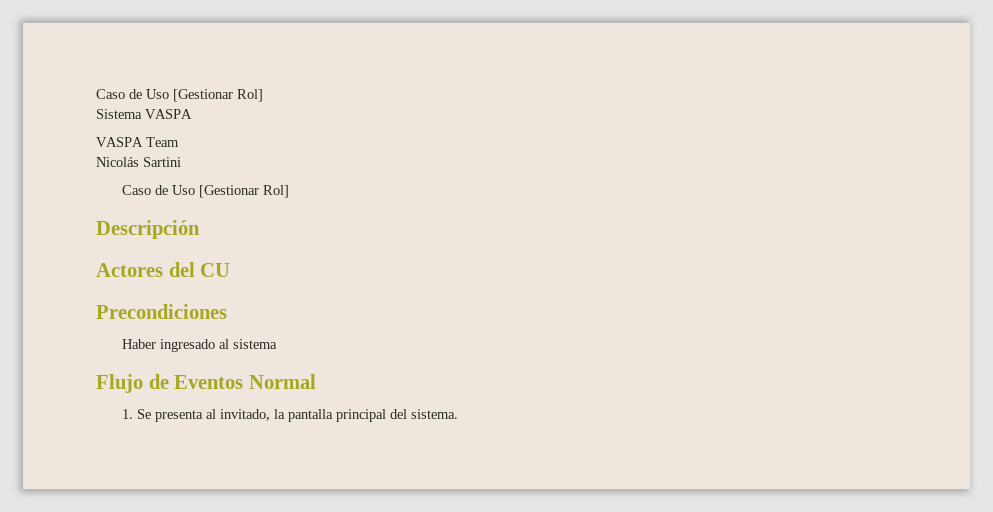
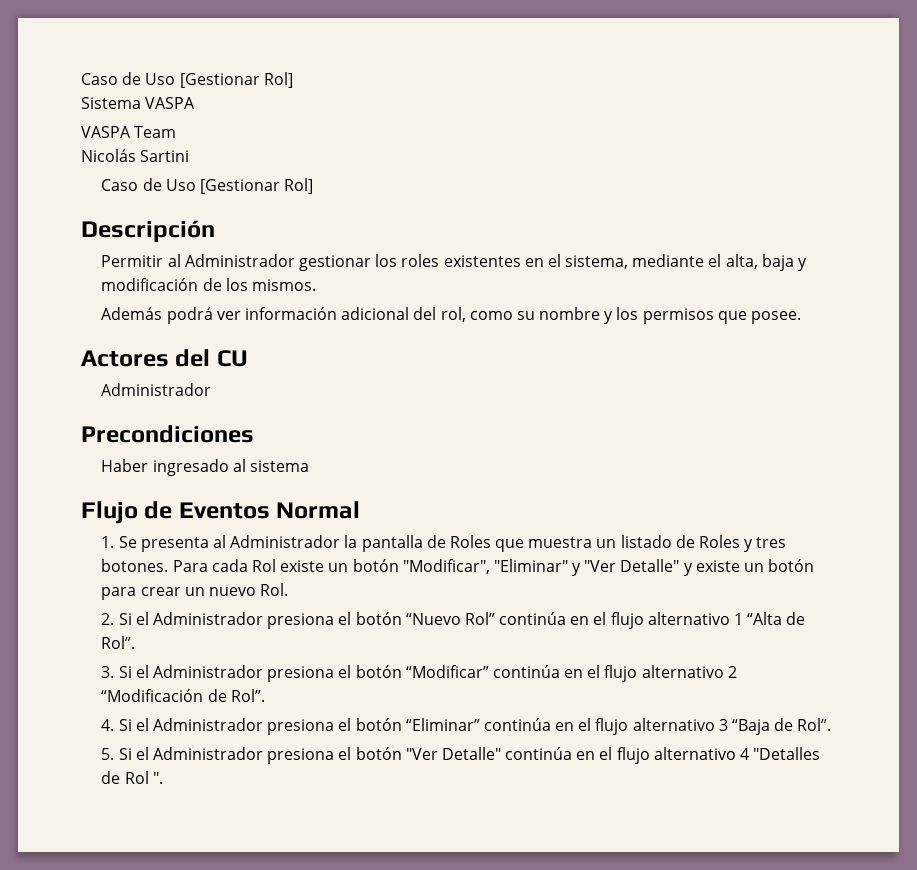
(200, 229) none -> [101,254,807,271] [101,278,316,291] [101,307,801,324] // Permitir al Administrador gestionar los roles existentes en el sistema, mediante el alta, baja y modificación de los mismos. // Además podrá ver información adicional del rol, como su nombre y los permisos que posee.
(231, 270) none -> [101,383,212,396] // Administrador
[219,409,270,421] invitado, -> [230,535,341,548] Administrador
[335,409,458,422] principal del sistema. -> [426,535,787,552] [101,559,815,576] [101,583,289,600] [101,612,806,629] [101,636,136,649] [101,665,737,682] [101,689,265,702] [101,718,832,735] [101,747,821,764] [101,771,163,784] de Roles que muestra un listado de Roles y tres botones. Para cada Rol existe un botón "Modificar", "Eliminar" y "Ver Detalle" y existe un botón para crear un nuevo Rol. // 2. Si el Administrador presiona el botón “Nuevo Rol” continúa en el flujo alternativo 1 “Alta de Rol”. // 3. Si el Administrador presiona el botón “Modificar” continúa en el flujo alternativo 2 “Modificación de Rol”. // 4. Si el Administrador presiona el botón “Eliminar” continúa en el flujo alternativo 3 “Baja de Rol”. // 5. Si el Administrador presiona el botón "Ver Detalle" continúa en el flujo alternativo 4 "Detalles de Rol ".

